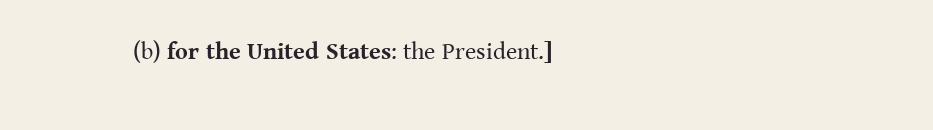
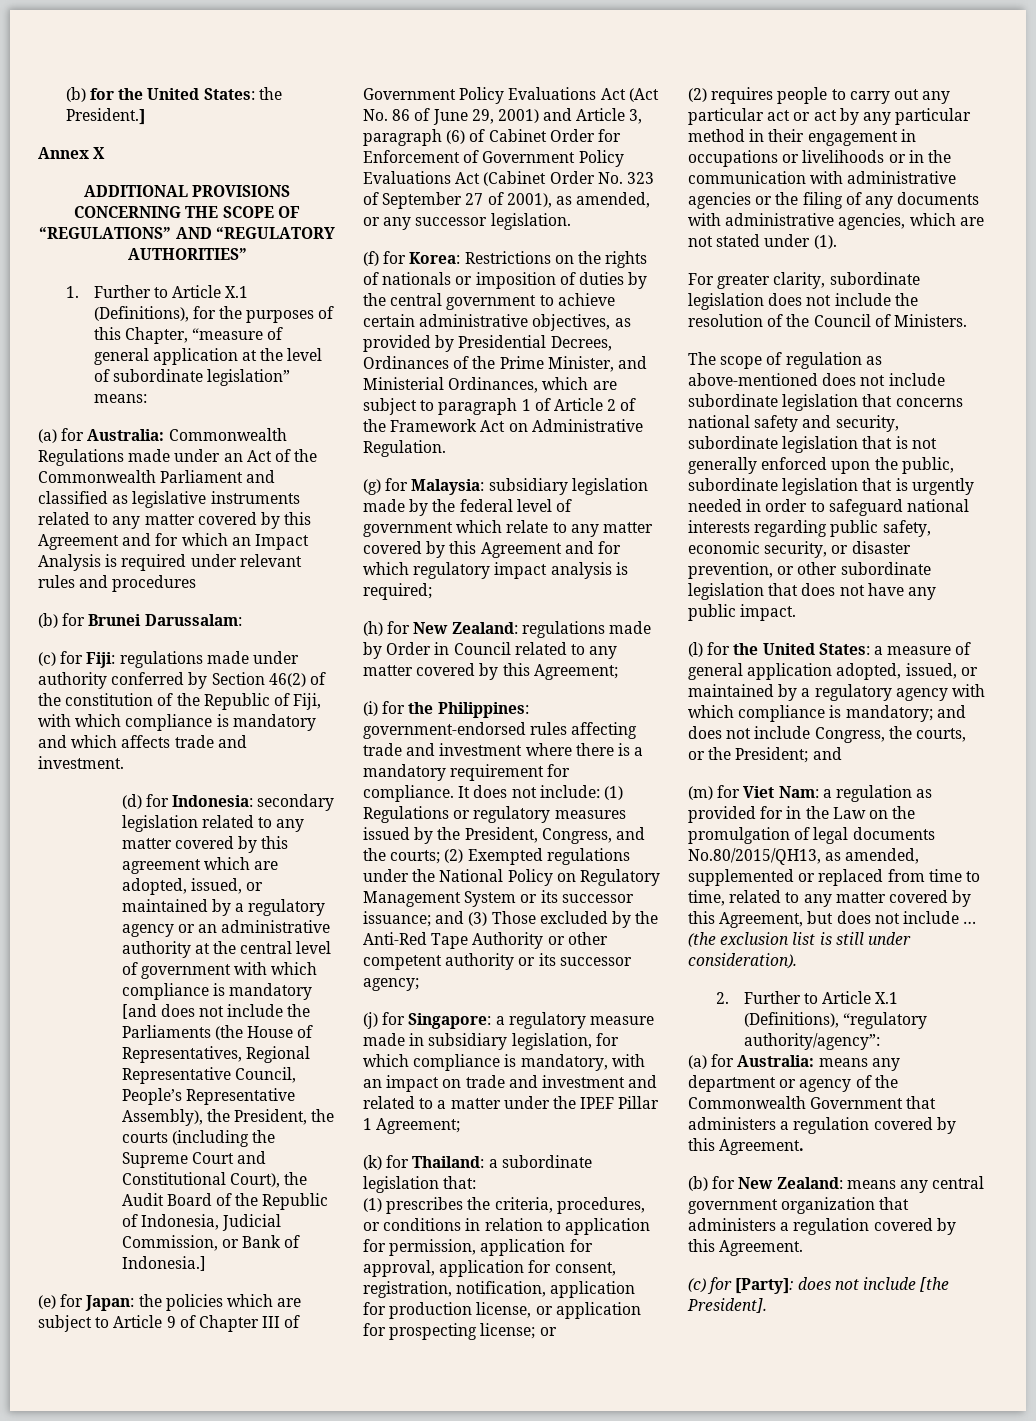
(552, 52) none -> [38,147,106,159] [83,185,291,197] [74,206,300,218] [39,227,335,239] [127,248,247,260] [65,285,249,298] [93,306,335,323] [93,327,284,344] [93,348,323,365] [93,369,291,386] [93,394,147,403] [38,428,287,443] [38,449,318,466] [38,470,276,483] [38,491,300,508] [38,512,312,529] [38,533,309,550] [38,554,302,571] [38,575,197,592] [38,613,242,628] [38,651,299,668] [38,672,326,689] [38,693,322,710] [38,714,316,731] [38,735,247,748] [38,756,124,769] [121,794,335,811] [121,815,305,832] [121,836,289,853] [121,857,278,874] [121,878,263,895] [121,899,326,916] [121,920,331,937] [121,941,332,958] [121,962,318,979] [121,983,312,1000] [121,1004,311,1019] [121,1025,314,1040] [121,1046,310,1063] [121,1067,296,1084] [121,1088,295,1105] [121,1109,335,1126] [121,1130,275,1147] [121,1151,266,1168] [121,1172,307,1188] [121,1193,329,1210] [121,1214,281,1231] [121,1235,301,1251] [121,1256,206,1271] [38,1294,302,1311] [38,1315,301,1332] [363,87,659,104] [363,108,643,125] [363,129,621,146] [363,150,624,167] [363,171,654,186] [363,192,651,209] [363,213,571,230] [363,251,648,268] [363,272,648,289] [363,293,615,310] [363,314,631,331] [363,335,612,352] [363,356,647,372] [363,377,617,393] [363,398,637,415] [363,419,643,432] [363,440,446,457] [363,478,648,495] [363,499,572,516] [363,520,653,537] [363,541,621,558] [363,562,628,579] [363,583,432,600] [363,621,651,638] [363,642,618,659] [363,663,618,680] [363,701,529,718] [363,722,638,739] [363,743,644,756] [363,764,571,781] [363,785,623,802] [363,806,626,823] [363,827,645,844] [363,848,630,865] [363,869,660,886] [363,890,634,907] [363,911,659,928] [363,932,608,949] [363,953,632,970] [363,978,419,991] [363,1012,654,1029] [363,1033,619,1050] [363,1054,645,1071] [363,1075,658,1092] [363,1096,660,1109] [363,1118,461,1134] [363,1155,592,1170] [363,1176,477,1193] [363,1197,645,1214] [363,1218,650,1235] [363,1239,593,1256] [363,1260,616,1277] [363,1281,636,1298] [363,1302,641,1319] [363,1323,557,1340] [688,87,951,104] [688,108,972,125] [688,129,916,146] [688,150,951,167] [688,171,957,184] [688,192,980,209] [688,213,984,230] [688,234,837,249] [688,272,920,289] [688,293,918,310] [688,314,967,327] [688,352,882,369] [688,373,945,386] [688,394,963,411] [688,415,899,432] [688,436,937,453] [688,457,954,474] [688,478,974,495] [688,499,969,516] [688,520,931,537] [688,541,911,558] [688,562,931,579] [688,583,936,600] [688,604,797,621] [688,642,972,657] [688,663,978,680] [688,684,985,701] [688,705,966,722] [688,726,966,743] [688,747,842,763] [688,785,933,802] [688,806,916,823] [688,827,935,844] [688,848,920,865] [688,869,980,886] [688,890,972,907] [688,911,977,928] [688,932,911,947] [688,953,797,969] [715,991,899,1004] [743,1012,927,1029] [743,1033,880,1050] [688,1054,900,1071] [688,1075,898,1092] [688,1096,937,1109] [688,1117,956,1134] [688,1138,805,1155] [688,1176,985,1193] [688,1197,910,1214] [688,1218,956,1235] [688,1239,804,1256] [688,1277,950,1294] [687,1298,767,1313] // Annex X // ADDITIONAL PROVISIONS CONCERNING THE SCOPE OF “REGULATIONS” AND “REGULATORY AUTHORITIES” // 1. Further to Article X.1 (Definitions), for the purposes of this Chapter, “measure of general application at the level of subordinate legislation” means: // (a) for Australia: Commonwealth Regulations made under an Act of the Commonwealth Parliament and classified as legislative instruments related to any matter covered by this Agreement and for which an Impact Analysis is required under relevant rules and procedures // (b) for Brunei Darussalam: // (c) for Fiji: regulations made under authority conferred by Section 46(2) of the constitution of the Republic of Fiji, with which compliance is mandatory and which affects trade and investment. // (d) for Indonesia: secondary legislation related to any matter covered by this agreement which are adopted, issued, or maintained by a regulatory agency or an administrative authority at the central level of government with which compliance is mandatory [and does not include the Parliaments (the House of Representatives, Regional Representative Council, People’s Representative Assembly), the President, the courts (including the Supreme Court and Constitutional Court), the Audit Board of the Republic of Indonesia, Judicial Commission, or Bank of Indonesia.] // (e) for Japan: the policies which are subject to Article 9 of Chapter III of Government Policy Evaluations Act (Act No. 86 of June 29, 2001) and Article 3, paragraph (6) of Cabinet Order for Enforcement of Government Policy Evaluations Act (Cabinet Order No. 323 of September 27 of 2001), as amended, or any successor legislation. // (f) for Korea: Restrictions on the rights of nationals or imposition of duties by the central government to achieve certain administrative objectives, as provided by Presidential Decrees, Ordinances of the Prime Minister, and Ministerial Ordinances, which are subject to paragraph 1 of Article 2 of the Framework Act on Administrative Regulation. // (g) for Malaysia: subsidiary legislation made by the federal level of government which relate to any matter covered by this Agreement and for which regulatory impact analysis is required; // (h) for New Zealand: regulations made by Order in Council related to any matter covered by this Agreement; // (i) for the Philippines: government-endorsed rules affecting trade and investment where there is a mandatory requirement for compliance. It does not include: (1) Regulations or regulatory measures issued by the President, Congress, and the courts; (2) Exempted regulations under the National Policy on Regulatory Management System or its successor issuance; and (3) Those excluded by the Anti-Red Tape Authority or other competent authority or its successor agency; // (j) for Singapore: a regulatory measure made in subsidiary legislation, for which compliance is mandatory, with an impact on trade and investment and related to a matter under the IPEF Pillar 1 Agreement; // (k) for Thailand: a subordinate legislation that: // (1) prescribes the criteria, procedures, or conditions in relation to application for permission, application for approval, application for consent, registration, notification, application for production license, or application for prospecting license; or // (2) requires people to carry out any particular act or act by any particular method in their engagement in occupations or livelihoods or in the communication with administrative agencies or the filing of any documents with administrative agencies, which are not stated under (1). // For greater clarity, subordinate legislation does not include the resolution of the Council of Ministers. // The scope of regulation as above-mentioned does not include subordinate legislation that concerns national safety and security, subordinate legislation that is not generally enforced upon the public, subordinate legislation that is urgently needed in order to safeguard national interests regarding public safety, economic security, or disaster prevention, or other subordinate legislation that does not have any public impact. // (l) for the United States: a measure of general application adopted, issued, or maintained by a regulatory agency with which compliance is mandatory; and does not include Congress, the courts, or the President; and // (m) for Viet Nam: a regulation as provided for in the Law on the promulgation of legal documents No.80/2015/QH13, as amended, supplemented or replaced from time to time, related to any matter covered by this Agreement, but does not include … (the exclusion list is still under consideration). // 2. Further to Article X.1 (Definitions), “regulatory authority/agency”: // (a) for Australia: means any department or agency of the Commonwealth Government that administers a regulation covered by this Agreement. // (b) for New Zealand: means any central government organization that administers a regulation covered by this Agreement. // (c) for [Party]: does not include [the President].

